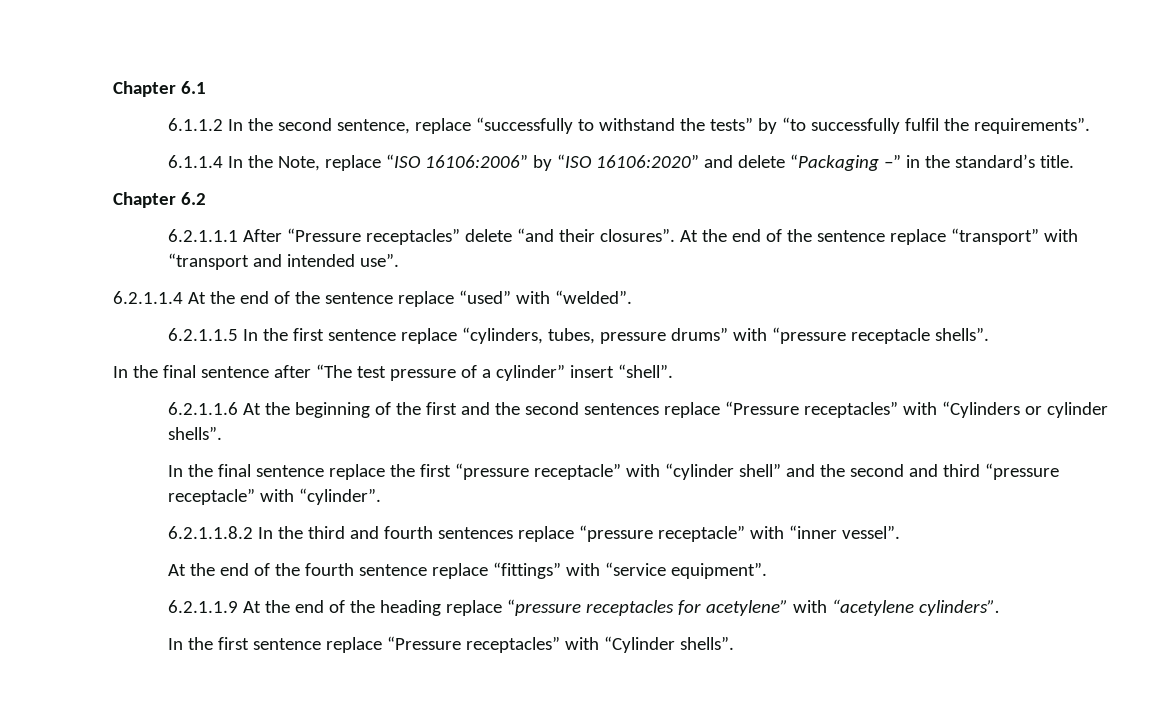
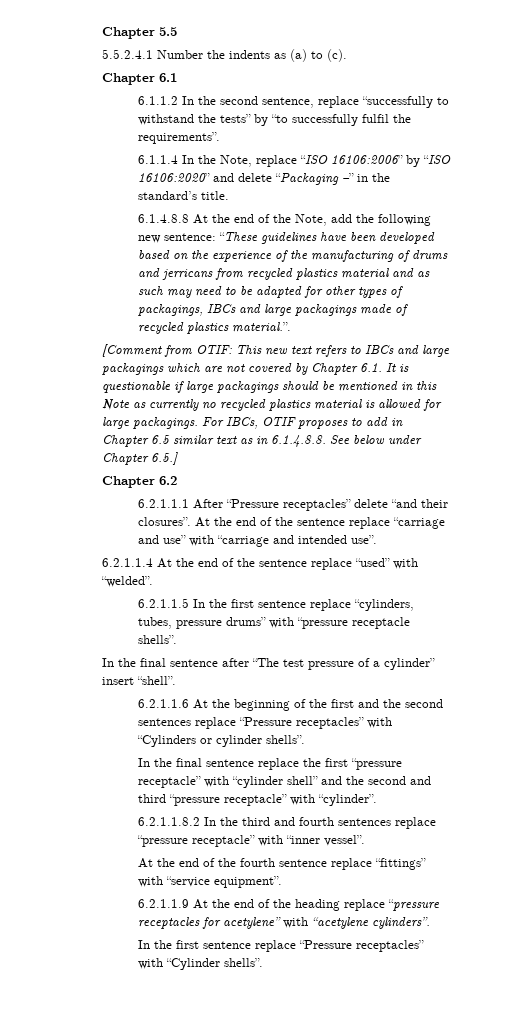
[113,81,177,97] Chapter -> [102,27,178,39] [102,49,348,62] [102,73,156,85] Chapter 5.5 // 5.5.2.4.1 Number the indents as (a) to (c). // Chapter
(1075, 161) none -> [138,214,432,226] [138,232,436,244] [138,250,449,262] [138,268,431,280] [138,286,404,298] [138,304,409,316] [138,322,292,334] [102,344,451,357] [102,363,410,375] [102,381,438,393] [102,399,443,411] [102,417,404,429] [102,435,423,447] [102,452,179,465] // 6.1.4.8.8 At the end of the Note, add the following new sentence: “These guidelines have been developed based on the experience of the manufacturing of drums and jerricans from recycled plastics material and as such may need to be adapted for other types of packagings, IBCs and large packagings made of recycled plastics material.”. // [Comment from OTIF: This new text refers to IBCs and large packagings which are not covered by Chapter 6.1. It is questionable if large packagings should be mentioned in this Note as currently no recycled plastics material is allowed for large packagings. For IBCs, OTIF proposes to add in Chapter 6.5 similar text as in 6.1.4.8.8. See below under Chapter 6.5.]
[951,228,1079,245] [168,253,250,270] “transport” with “transport -> [393,517,446,529] [138,535,270,547] “carriage and use” with “carriage

